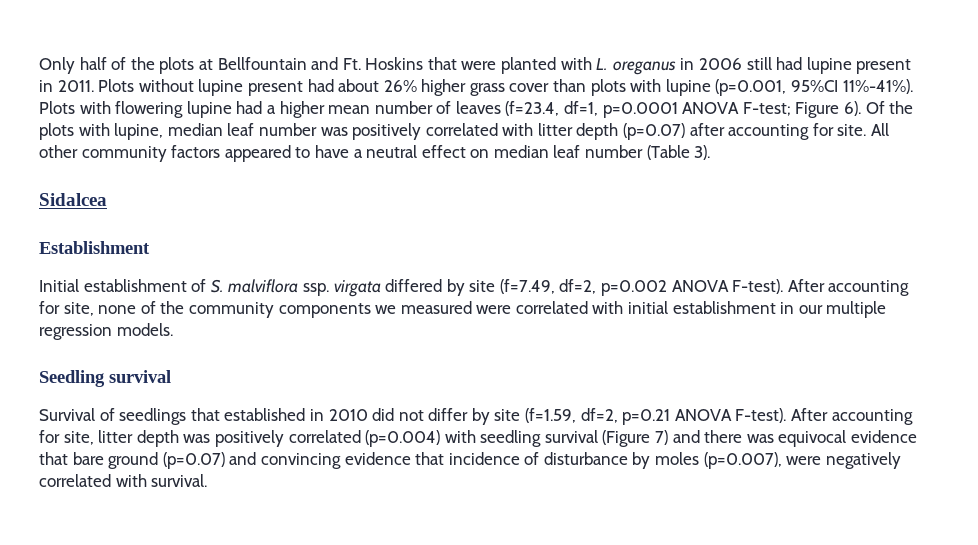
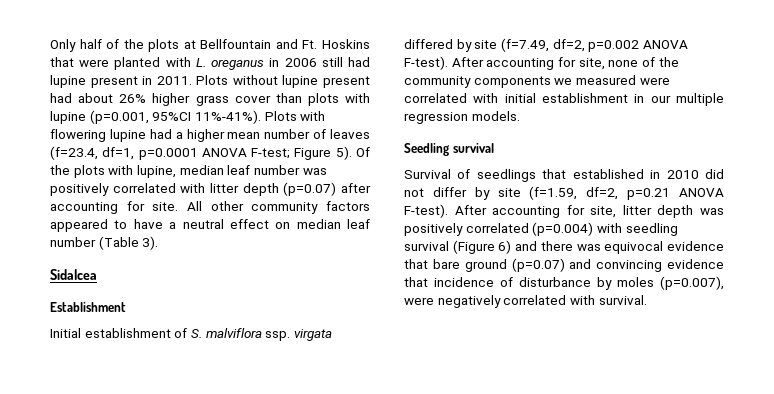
[844,101,862,116] 6). -> [335,146,352,160] 5).
[655,430,669,445] 7) -> [498,240,512,254] 6)

